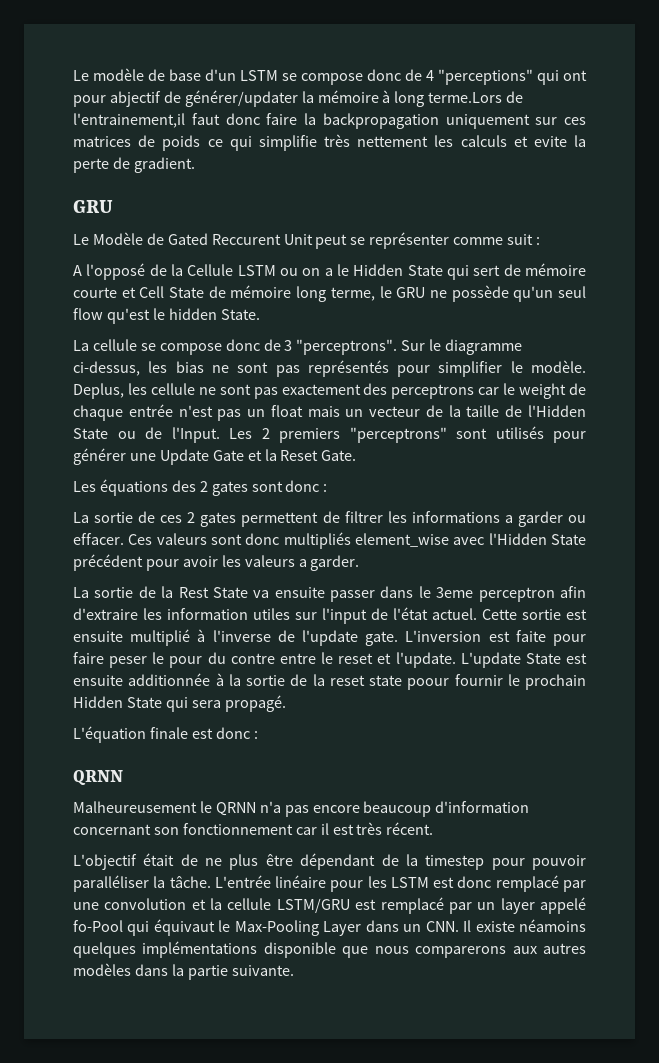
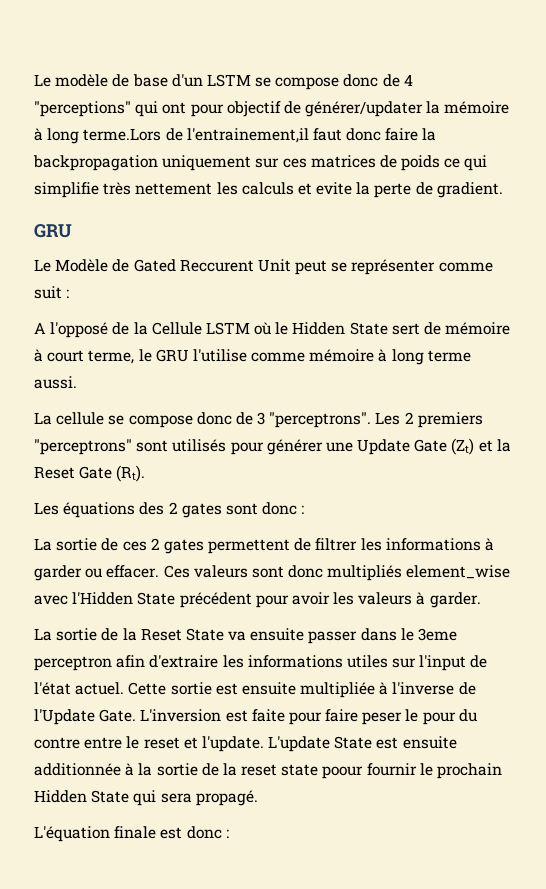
[109,91,161,107] abjectif -> [226,101,281,117] objectif
[280,268,333,276] ou on a -> [254,322,272,335] où
[446,265,469,280] qui -> (388, 328) none
[73,285,586,302] [73,308,260,324] courte et Cell State de mémoire long terme, le GRU ne possède qu'un seul flow qu'est le hidden State. -> [34,349,471,365] [34,376,77,389] à court terme, le GRU l'utilise comme mémoire à long terme aussi.
[401,339,523,355] [73,360,587,377] [73,383,587,399] [73,404,586,421] [73,427,220,443] Sur le diagramme ci-dessus, les bias ne sont pas représentés pour simplifier le modèle. Deplus, les cellule ne sont pas exactement des perceptrons car le weight de chaque entrée n'est pas un float mais un vecteur de la taille de l'Hidden State ou de l'Input. -> (372, 420) none
(244, 455) none -> [451,438,475,455] (Zt)
[321,450,357,461] Gate. -> [79,465,146,482] Gate (Rt).
[504,515,513,523] a -> [485,538,495,551] à
[298,559,307,567] a -> [416,592,426,605] à
[178,587,209,598] Rest -> [140,629,182,641] Reset
[167,608,248,620] information -> [247,655,343,668] informations
[130,629,191,646] multiplié -> [300,682,376,698] multipliée
[302,630,399,646] l'update gate. -> [34,709,137,725] l'Update Gate.
[73,770,123,785] [73,801,530,817] [73,822,434,835] [73,853,587,870] [73,875,586,892] [73,897,587,914] [73,919,586,936] [73,941,587,958] [73,963,294,980] // QRNN // Malheureusement le QRNN n'a pas encore beaucoup d'information concernant son fonctionnement car il est très récent. // L'objectif était de ne plus être dépendant de la timestep pour pouvoir paralléliser la tâche. L'entrée linéaire pour les LSTM est donc remplacé par une convolution et la cellule LSTM/GRU est remplacé par un layer appelé fo-Pool qui équivaut le Max-Pooling Layer dans un CNN. Il existe néamoins quelques implémentations disponible que nous comparerons aux autres modèles dans la partie suivante. -> (229, 833) none

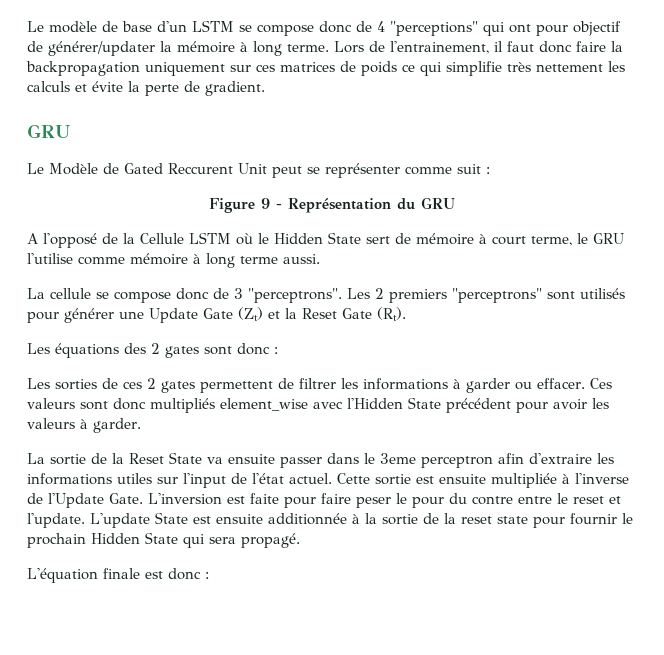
[83,128,309,143] terme.Lors de l'entrainement,il -> [287,41,503,54] terme. Lors de l'entrainement, il
[316,182,353,195] evite -> [92,81,123,92] évite
(70, 293) none -> [209,197,455,213] // Figure 9 - Représentation du GRU
[34,538,98,551] La sortie -> [27,378,97,390] Les sorties
[322,766,364,779] poour -> [533,517,565,528] pour

